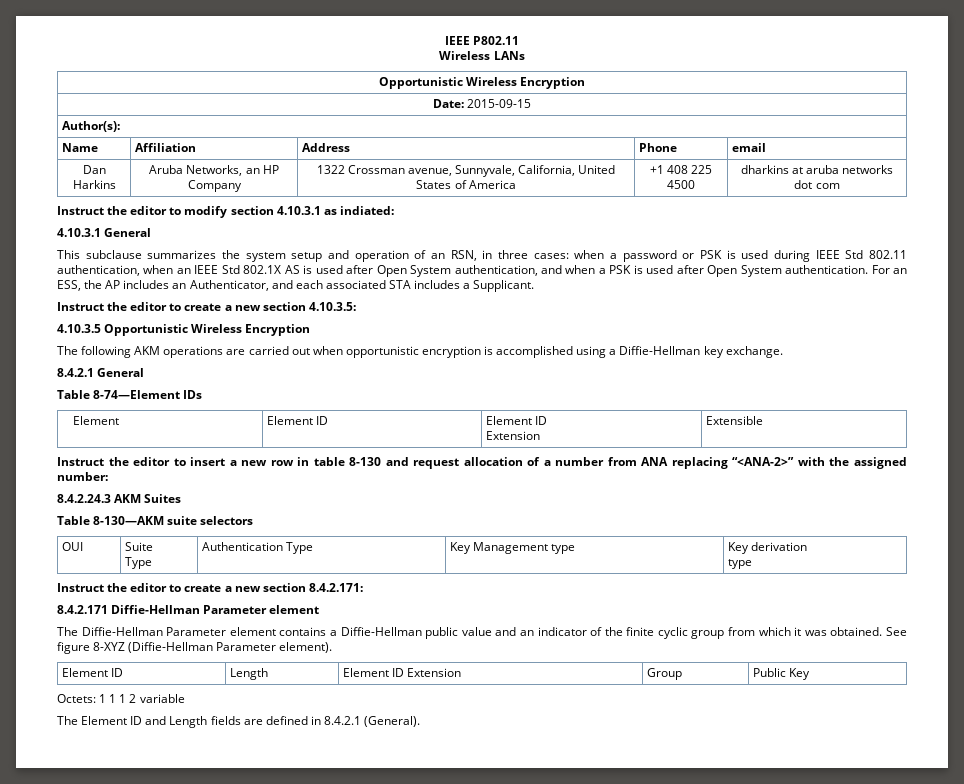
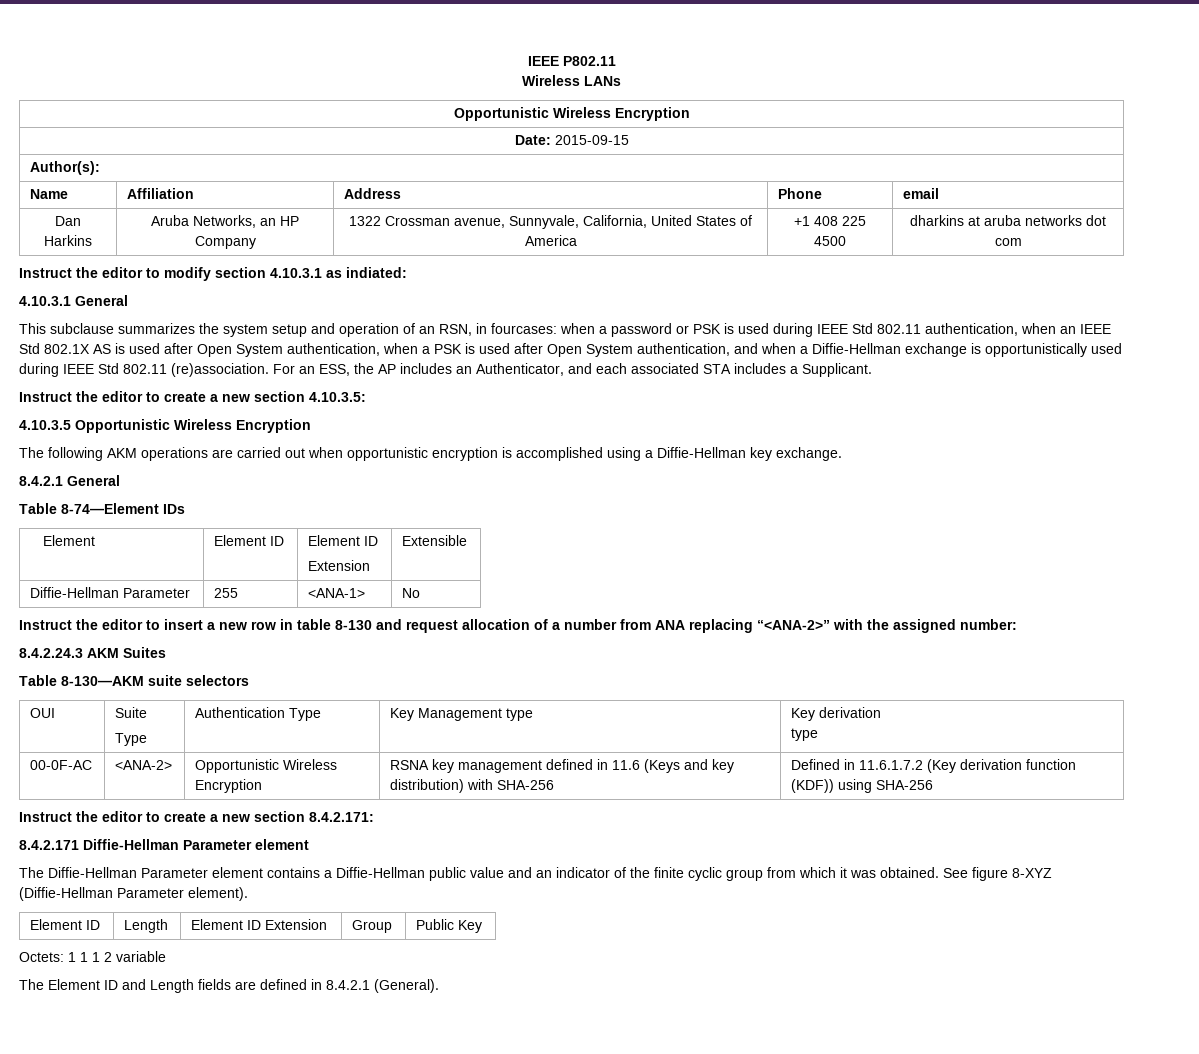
[498,250,569,259] three cases: -> [491,323,557,334] fourcases:
[540,265,562,274] and -> (380, 349) none
[785,265,869,274] authentication. -> [637,343,1122,357] [19,363,269,377] authentication, and when a Diffie-Hellman exchange is opportunistically used during IEEE Std 802.11 (re)association.
(763, 420) none -> [30,587,191,598] [214,588,239,598] [308,588,366,598] [402,588,421,598] // Diffie-Hellman Parameter | 255 | <ANA-1> | No
(752, 564) none -> [30,760,93,770] [115,760,173,770] [195,759,338,773] [195,779,263,793] [390,759,735,773] [390,779,555,793] [791,759,1077,773] [791,779,934,793] // 00-0F-AC | <ANA-2> | Opportunistic Wireless Encryption | RSNA key management defined in 11.6 (Keys and key distribution) with SHA-256 | Defined in 11.6.1.7.2 (Key derivation function (KDF)) using SHA-256

